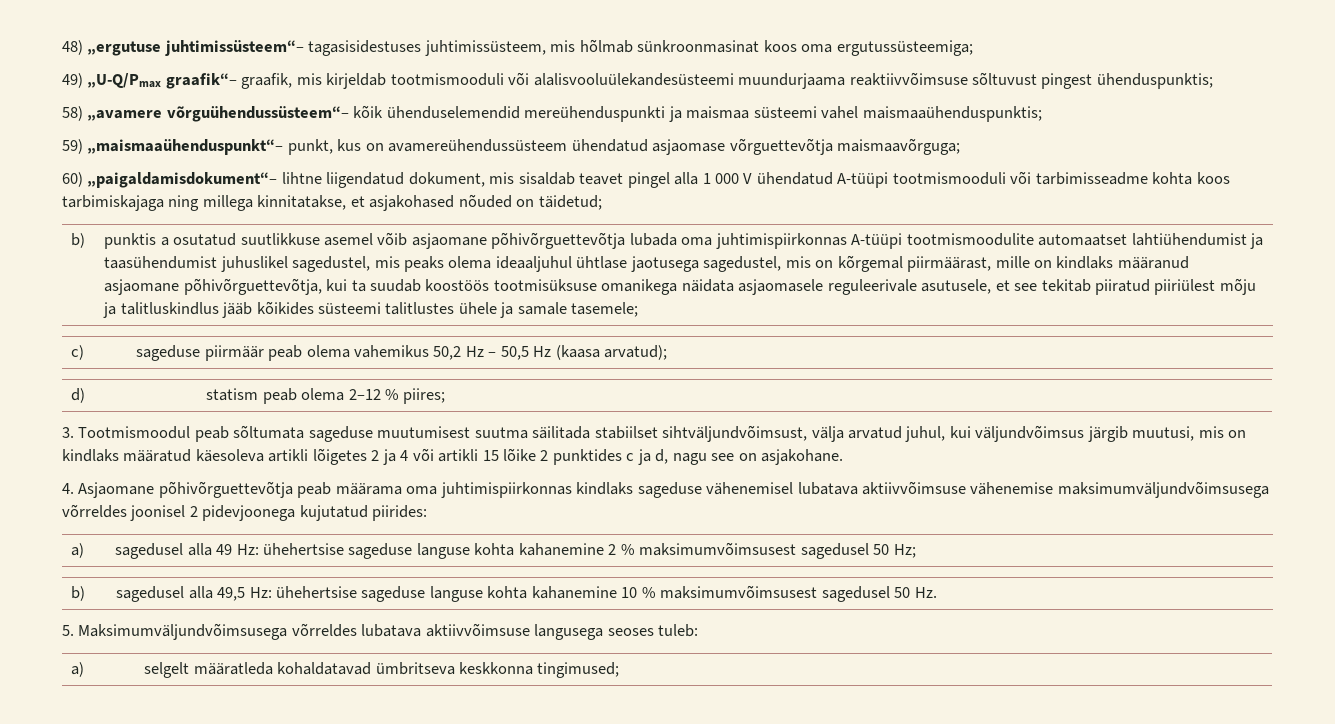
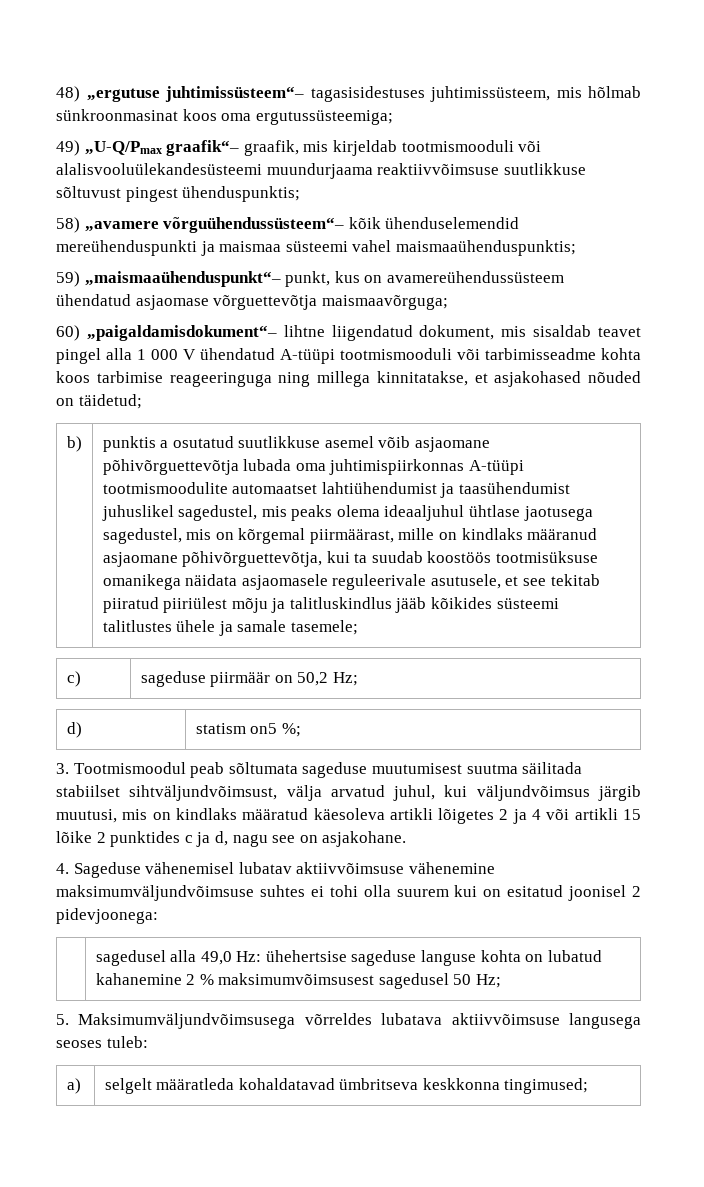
(968, 79) none -> [503,163,586,175] suutlikkuse
[62,195,164,211] tarbimiskajaga -> [96,371,272,387] tarbimise reageeringuga
[268,345,668,361] [71,388,86,403] [206,388,446,404] peab olema vahemikus 50,2 Hz – 50,5 Hz (kaasa arvatud); // d) | statism peab olema 2–12 % piires; -> [274,672,358,686] [66,722,82,738] [195,723,301,737] on 50,2 Hz; // d) | statism on5 %;
[78,481,1269,498] [62,504,428,521] [71,543,85,558] [115,543,515,559] Asjaomane põhivõrguettevõtja peab määrama oma juhtimispiirkonnas kindlaks sageduse vähenemisel lubatava aktiivvõimsuse vähenemise maksimumväljundvõimsusega võrreldes joonisel 2 pidevjoonega kujutatud piirides: // a) | sagedusel alla 49 Hz: ühehertsise sageduse languse kohta -> [73,862,495,878] [56,885,641,901] [56,908,158,924] [95,950,602,966] Sageduse vähenemisel lubatav aktiivvõimsuse vähenemine maksimumväljundvõimsuse suhtes ei tohi olla suurem kui on esitatud joonisel 2 pidevjoonega: // | sagedusel alla 49,0 Hz: ühehertsise sageduse languse kohta on lubatud
[71,586,86,601] [116,585,937,602] // b) | sagedusel alla 49,5 Hz: ühehertsise sageduse languse kohta kahanemine 10 % maksimumvõimsusest sagedusel 50 Hz. -> (502, 981) none

